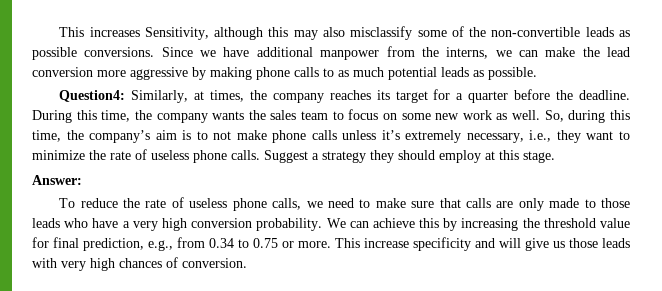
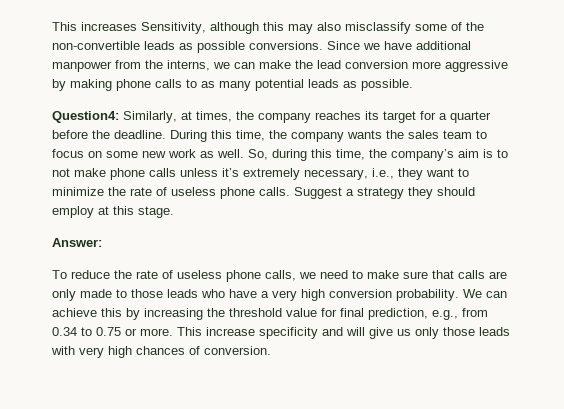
[353,67,384,77] much -> [219,81,251,91] many
(565, 244) none -> [415,327,439,339] only

